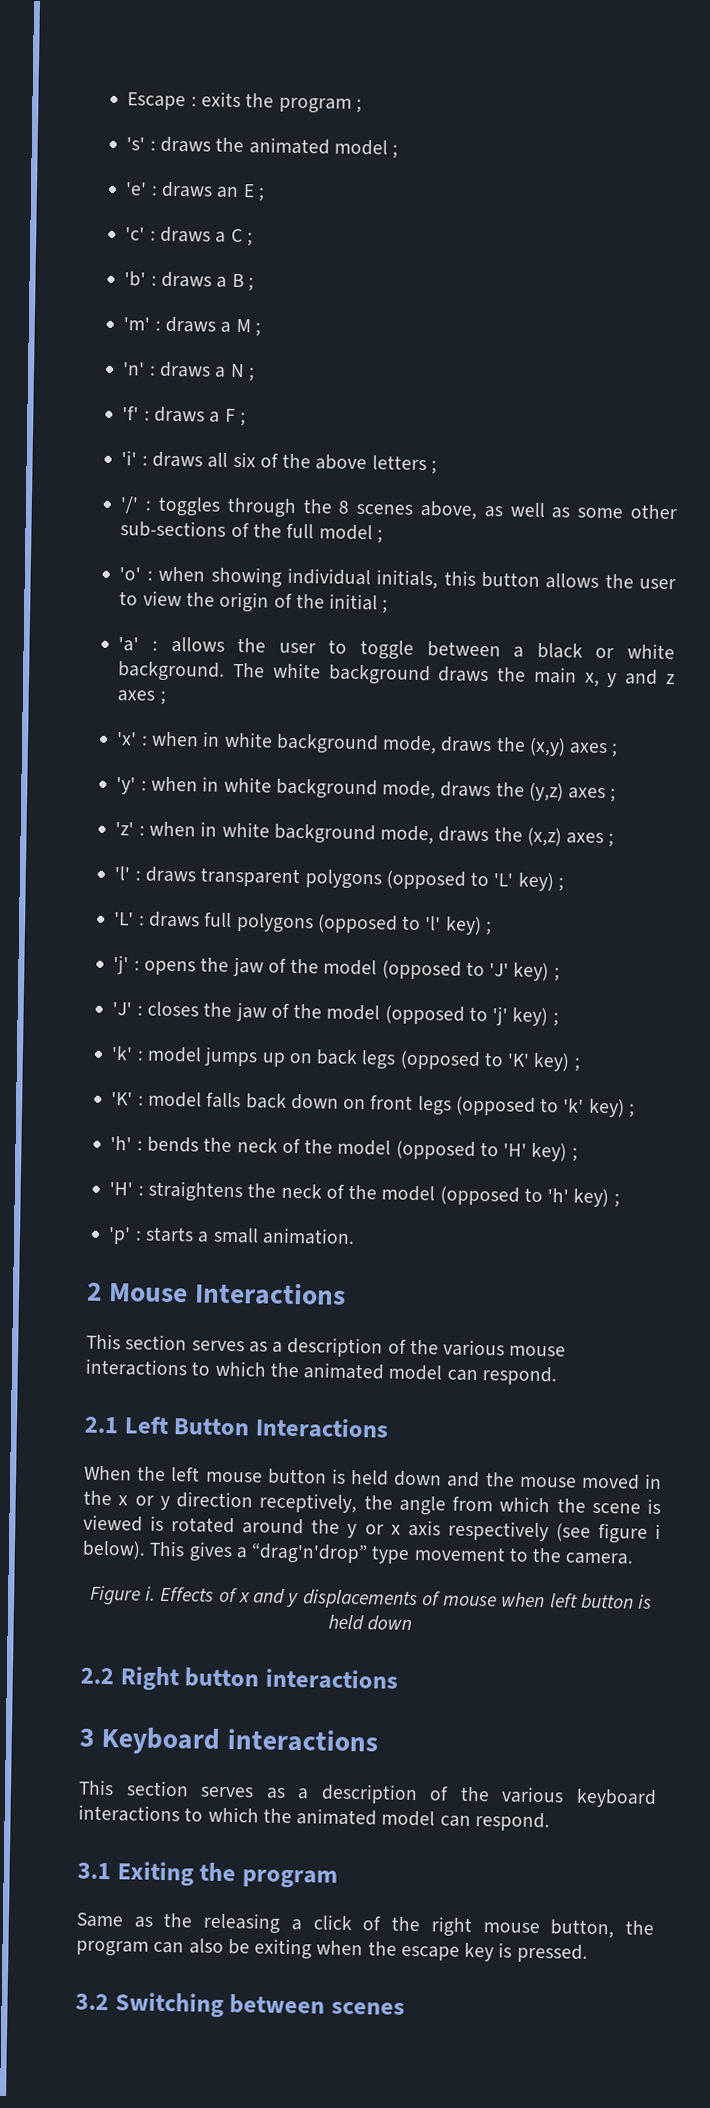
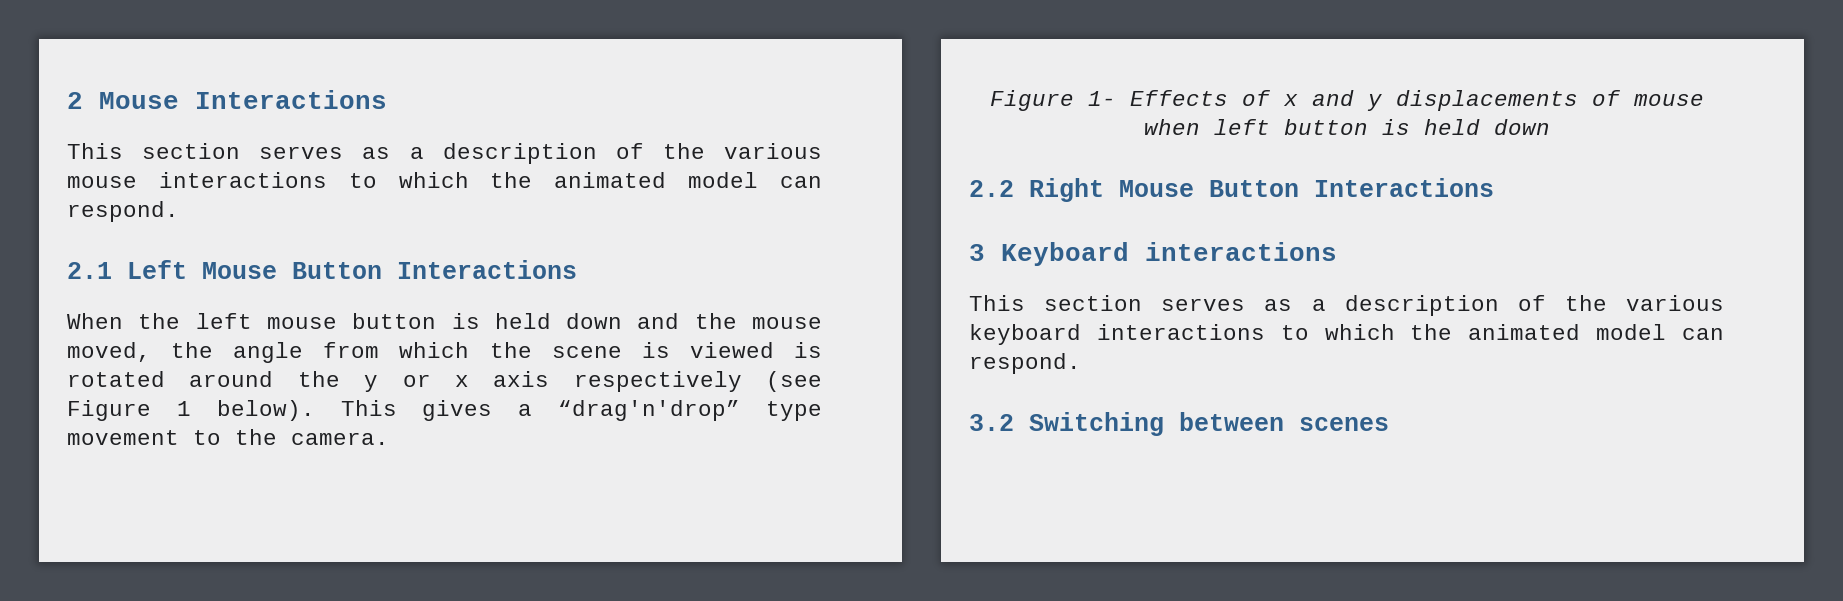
[127,91,362,114] [126,136,399,159] [125,181,265,202] [125,226,253,247] [124,271,254,292] [123,316,261,337] [122,361,255,382] [122,406,246,427] [121,450,437,475] [120,496,677,520] [120,520,383,544] [119,566,677,590] [119,590,389,614] [118,636,675,660] [118,661,675,688] [117,690,166,705] [116,731,619,758] [116,776,617,803] [115,821,615,848] [114,866,564,892] [114,911,492,936] [113,955,560,982] [112,1001,559,1027] [111,1046,580,1072] [111,1091,635,1118] [110,1136,578,1162] [109,1180,620,1208] [108,1226,355,1246] Escape : exits the program ; // 's' : draws the animated model ; // 'e' : draws an E ; // 'c' : draws a C ; // 'b' : draws a B ; // 'm' : draws a M ; // 'n' : draws a N ; // 'f' : draws a F ; // 'i' : draws all six of the above letters ; // '/' : toggles through the 8 scenes above, as well as some other sub-sections of the full model ; // 'o' : when showing individual initials, this button allows the user to view the origin of the initial ; // 'a' : allows the user to toggle between a black or white background. The white background draws the main x, y and z axes ; // 'x' : when in white background mode, draws the (x,y) axes ; // 'y' : when in white background mode, draws the (y,z) axes ; // 'z' : when in white background mode, draws the (x,z) axes ; // 'l' : draws transparent polygons (opposed to 'L' key) ; // 'L' : draws full polygons (opposed to 'l' key) ; // 'j' : opens the jaw of the model (opposed to 'J' key) ; // 'J' : closes the jaw of the model (opposed to 'j' key) ; // 'k' : model jumps up on back legs (opposed to 'K' key) ; // 'K' : model falls back down on front legs (opposed to 'k' key) ; // 'h' : bends the neck of the model (opposed to 'H' key) ; // 'H' : straightens the neck of the model (opposed to 'h' key) ; // 'p' : starts a small animation. // -> (67, 100) none
(169, 1425) none -> [202,262,277,279] Mouse
[580,1473,662,1490] [83,1490,358,1514] moved in the x or y direction receptively, -> [67,342,151,362] moved,
[597,1522,661,1544] figure i -> [67,400,191,421] Figure 1
[145,1586,157,1601] i. -> [1087,91,1116,106] 1-
[184,1667,398,1690] button interactions -> [1119,178,1494,197] Mouse Button Interactions
[77,1861,338,1889] [76,1912,655,1939] [76,1938,588,1963] // 3.1 Exiting the program // Same as the releasing a click of the right mouse button, the program can also be exiting when the escape key is pressed. -> (1081, 363) none

